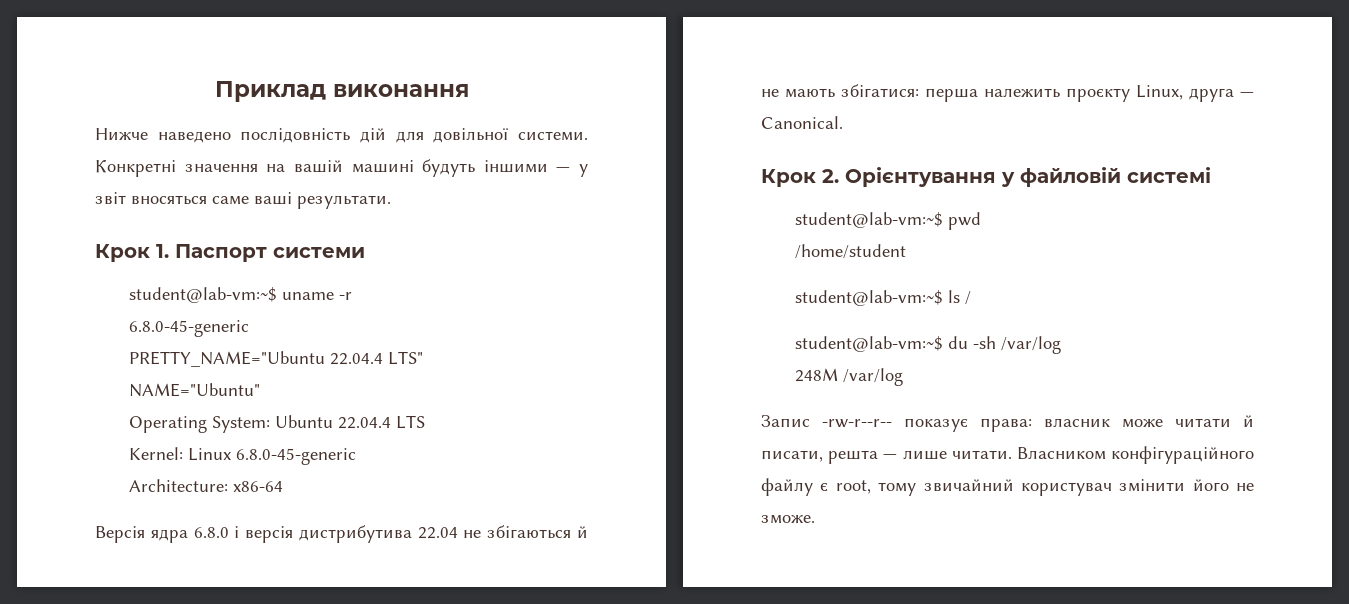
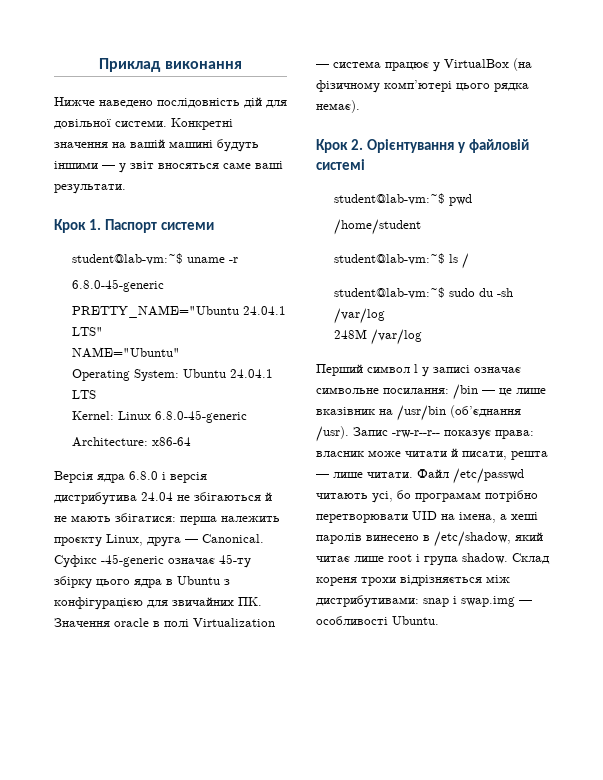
[330,353,384,365] 22.04.4 -> [243,306,287,315] 24.04.1
[338,417,392,429] 22.04.4 -> [230,369,274,378] 24.04.1
[417,527,458,539] 22.04 -> [141,492,173,501] 24.04
(843, 122) none -> [54,554,251,568] [54,576,230,589] [54,597,262,610] [54,618,275,627] [316,58,532,72] [316,80,529,93] [316,100,360,113] Суфікс -45-generic означає 45-ту збірку цього ядра в Ubuntu з конфігурацією для звичайних ПК. Значення oracle в полі Virtualization — система працює у VirtualBox (на фізичному комп’ютері цього рядка немає).
(944, 344) none -> [449,288,476,297] sudo
(904, 377) none -> [316,364,521,377] [316,384,546,400] [316,405,521,421] [316,426,349,442] Перший символ l у записі означає символьне посилання: /bin — це лише вказівник на /usr/bin (об’єднання /usr).
[1016,446,1254,464] [761,478,1254,496] [761,514,815,524] Власником конфігураційного файлу є root, тому звичайний користувач змінити його не зможе. -> [417,468,524,484] [316,490,538,503] [316,511,538,523] [316,531,543,547] [316,553,550,566] [316,575,510,586] [316,595,532,608] [316,616,439,625] Файл /etc/passwd читають усі, бо програмам потрібно перетворювати UID на імена, а хеші паролів винесено в /etc/shadow, який читає лише root і група shadow. Склад кореня трохи відрізняється між дистрибутивами: snap і swap.img — особливості Ubuntu.

